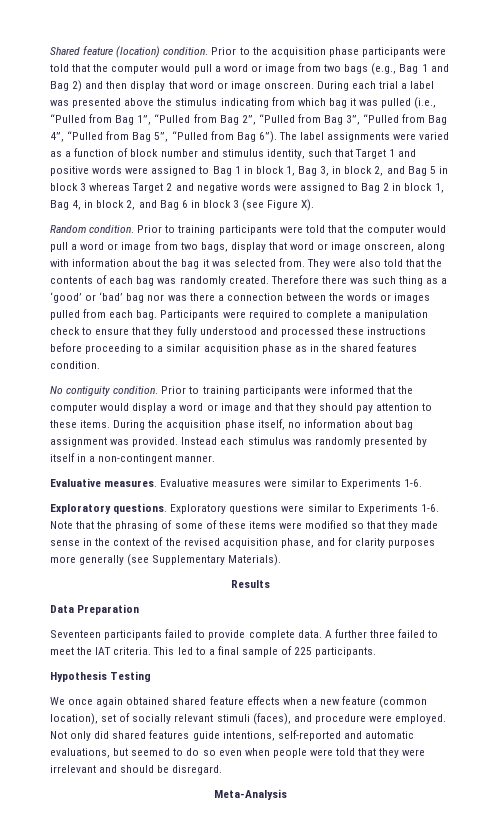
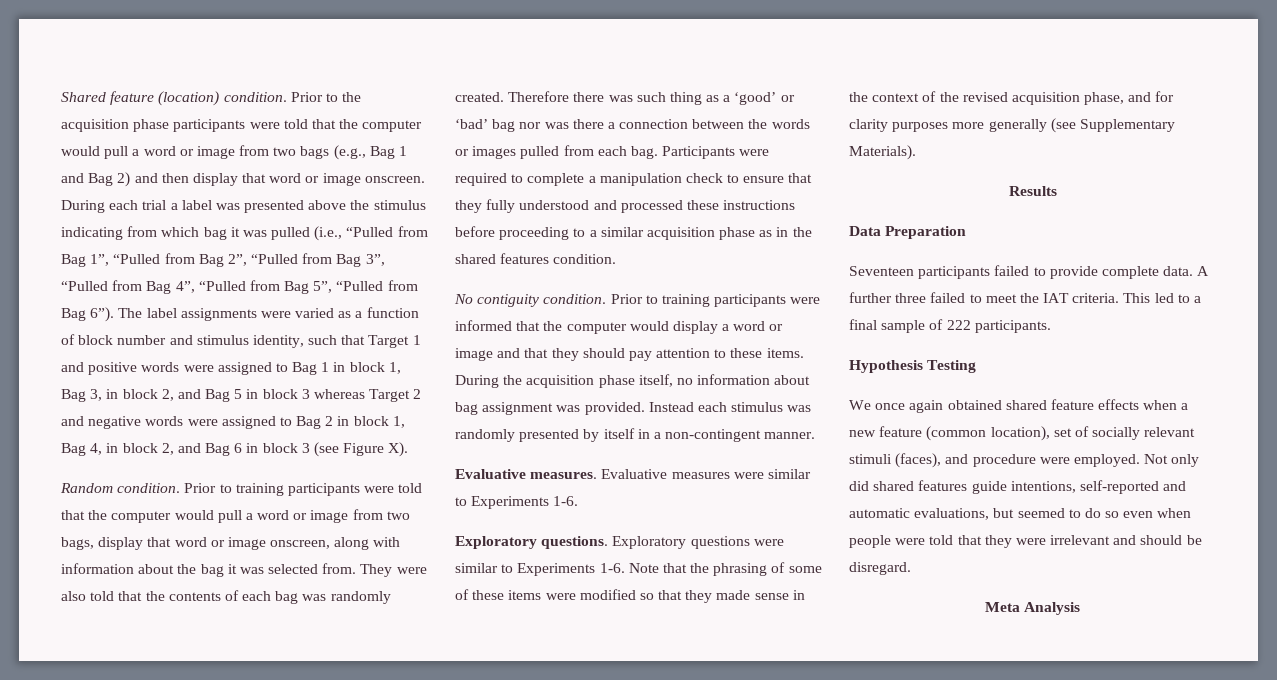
[294,647,313,655] 225 -> [946,320,971,330] 222
[213,789,287,800] Meta-Analysis -> [984,602,1081,615] Meta Analysis

